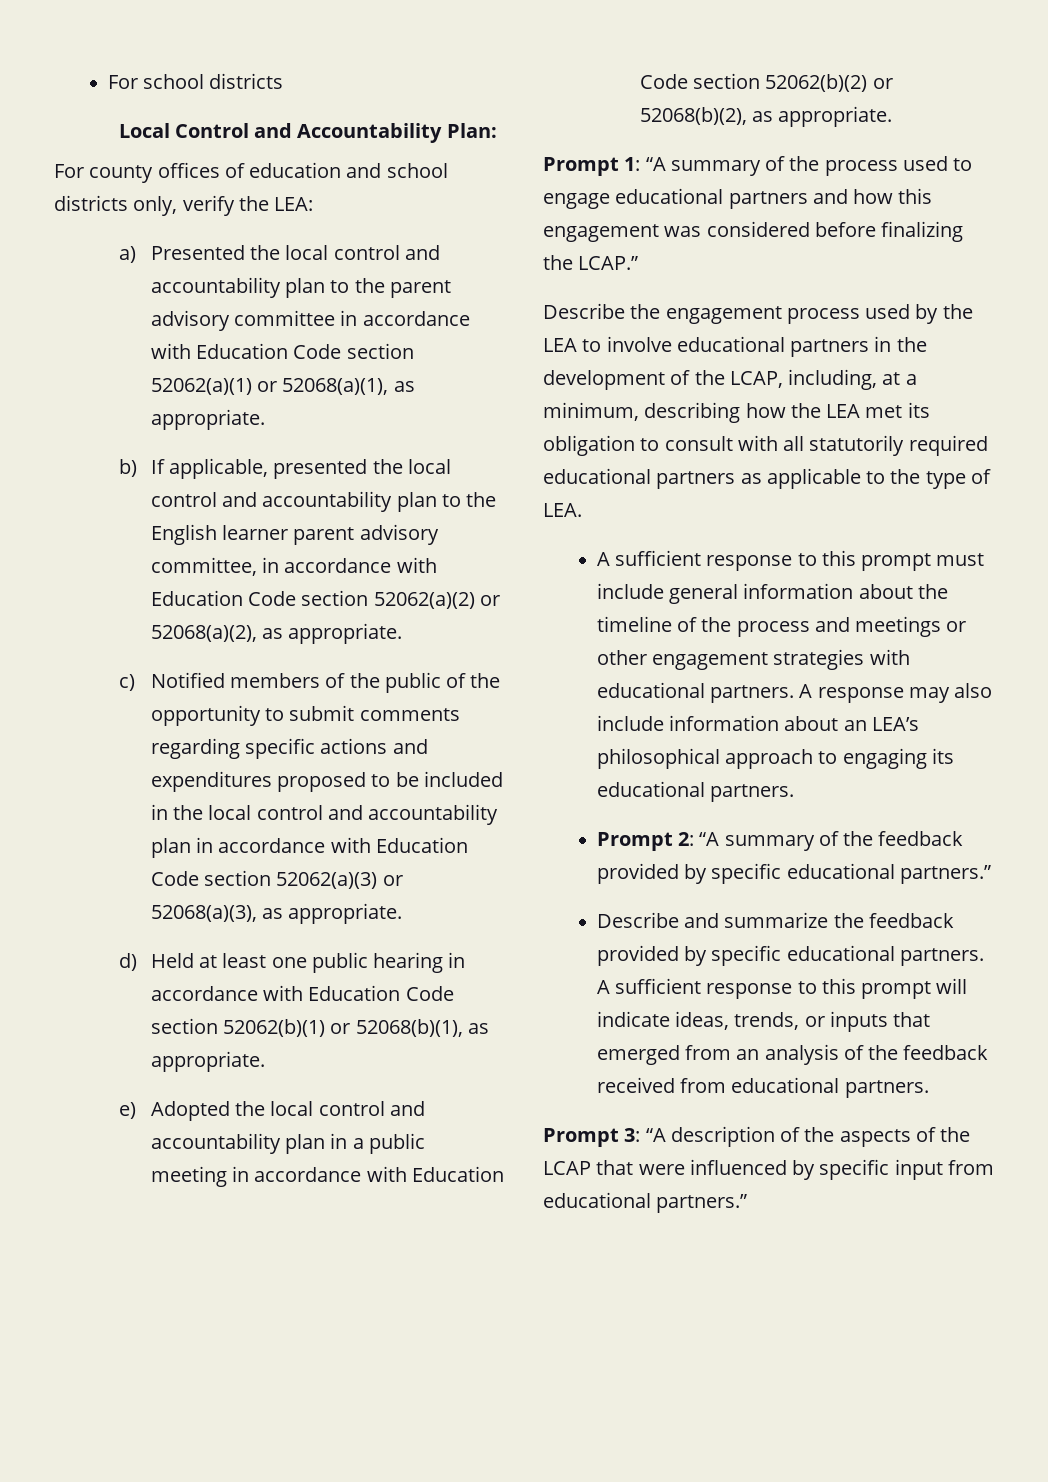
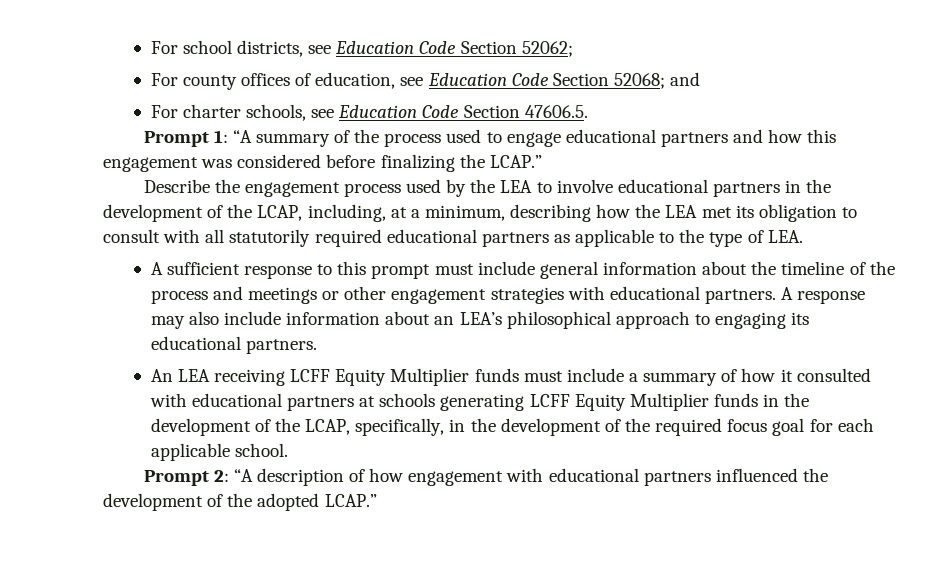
[209,73,284,89] [118,123,497,143] [54,162,448,183] [54,195,314,216] [118,245,440,263] [150,277,451,298] [150,310,470,331] [150,343,414,359] [150,378,415,395] [150,409,265,430] [118,458,451,479] [150,491,497,512] [150,524,439,545] [150,557,437,576] [150,590,500,609] [150,623,403,644] [118,672,501,693] [150,705,460,726] [150,738,428,759] [150,771,503,792] [150,804,499,825] [150,837,468,858] [150,870,403,889] [150,903,403,924] [118,952,466,973] [150,985,454,1001] [150,1018,489,1037] [150,1051,265,1072] [118,1101,425,1121] [150,1133,425,1154] [150,1166,504,1187] [639,73,893,92] [639,106,893,127] districts // Local Control and Accountability Plan: // For county offices of education and school districts only, verify the LEA: // a) Presented the local control and accountability plan to the parent advisory committee in accordance with Education Code section 52062(a)(1) or 52068(a)(1), as appropriate. // b) If applicable, presented the local control and accountability plan to the English learner parent advisory committee, in accordance with Education Code section 52062(a)(2) or 52068(a)(2), as appropriate. // c) Notified members of the public of the opportunity to submit comments regarding specific actions and expenditures proposed to be included in the local control and accountability plan in accordance with Education Code section 52062(a)(3) or 52068(a)(3), as appropriate. // d) Held at least one public hearing in accordance with Education Code section 52062(b)(1) or 52068(b)(1), as appropriate. // e) Adopted the local control and accountability plan in a public meeting in accordance with Education Code section 52062(b)(2) or 52068(b)(2), as appropriate. -> [237,40,573,57] [150,72,701,90] [150,104,588,121] districts, see Education Code Section 52062; // For county offices of education, see Education Code Section 52068; and // For charter schools, see Education Code Section 47606.5.
[596,831,964,851] [596,863,991,884] [596,912,954,928] [596,945,984,966] [596,978,968,999] [596,1011,931,1032] [596,1044,989,1065] [596,1077,929,1098] [543,1126,971,1147] [543,1159,994,1180] [543,1192,748,1213] Prompt 2: “A summary of the feedback provided by specific educational partners.” // Describe and summarize the feedback provided by specific educational partners. A sufficient response to this prompt will indicate ideas, trends, or inputs that emerged from an analysis of the feedback received from educational partners. // Prompt 3: “A description of the aspects of the LCAP that were influenced by specific input from educational partners.” -> [150,368,871,386] [149,393,810,411] [150,418,874,436] [150,443,288,461] [143,468,828,486] [103,493,377,511] An LEA receiving LCFF Equity Multiplier funds must include a summary of how it consulted with educational partners at schools generating LCFF Equity Multiplier funds in the development of the LCAP, specifically, in the development of the required focus goal for each applicable school. // Prompt 2: “A description of how engagement with educational partners influenced the development of the adopted LCAP.”

